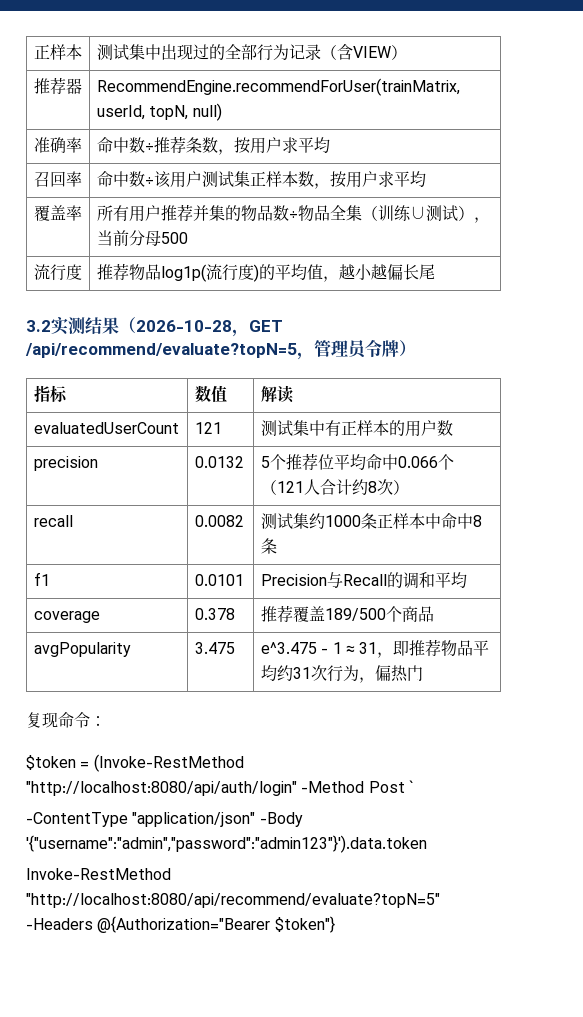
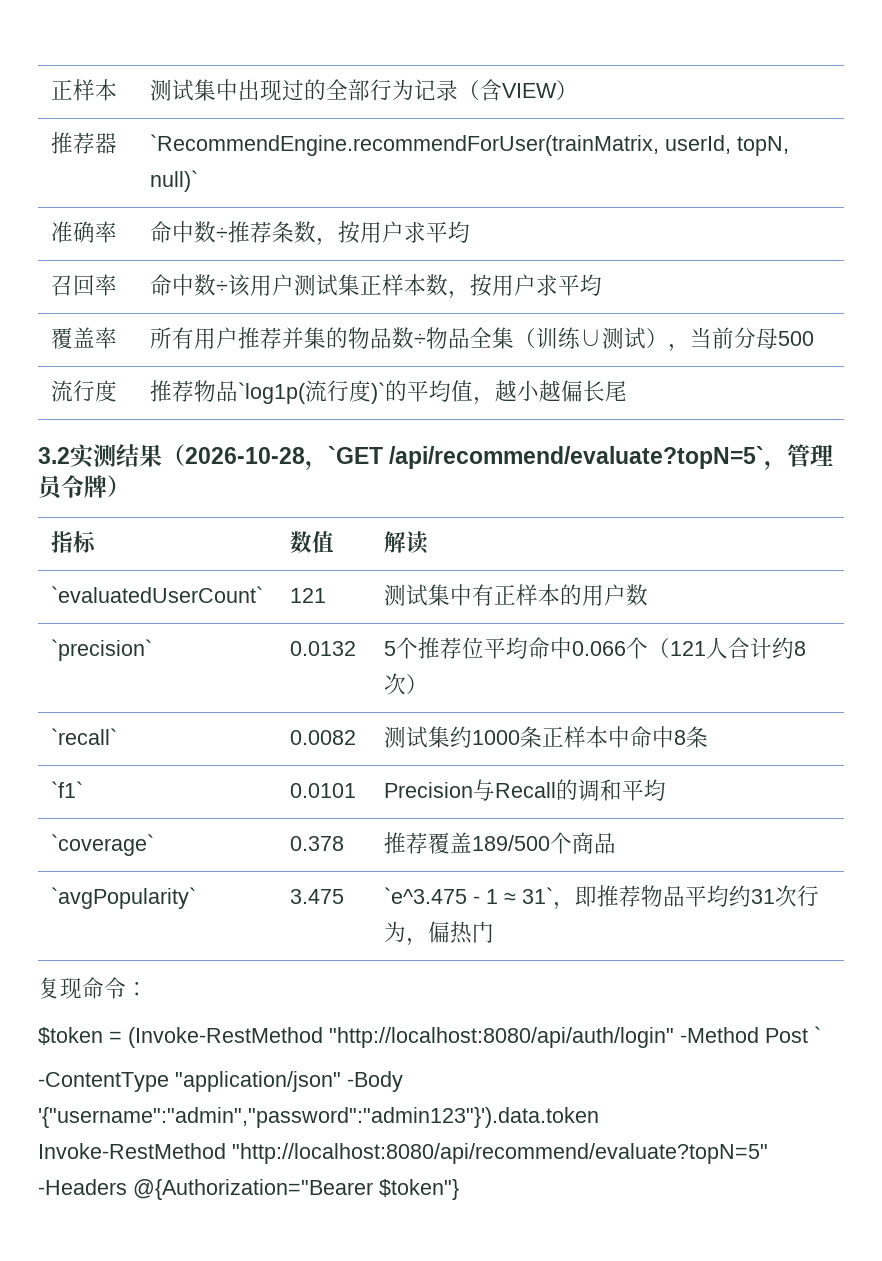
[96,78,460,96] RecommendEngine.recommendForUser(trainMatrix, -> [150,134,660,156] `RecommendEngine.recommendForUser(trainMatrix,
[192,103,222,121] null) -> [150,170,199,192] null)`
[160,264,259,282] log1p(流行度) -> [238,380,386,404] `log1p(流行度)`
[249,320,283,332] [25,343,297,358] GET /api/recommend/evaluate?topN=5 -> [328,446,765,469] `GET /api/recommend/evaluate?topN=5`
[33,422,179,434] evaluatedUserCount -> [51,586,264,603] `evaluatedUserCount`
[33,456,98,471] precision -> [51,639,153,661] `precision`
[33,515,73,527] recall -> [51,728,118,745] `recall`
[33,572,50,586] f1 -> [51,781,84,798] `f1`
[33,611,100,623] coverage -> [51,834,155,856] `coverage`
[33,642,131,657] avgPopularity -> [51,887,197,909] `avgPopularity`
[260,642,317,654] e^3.475 -> [384,887,468,904] `e^3.475
[359,642,378,654] 31 -> [522,887,554,904] 31`

